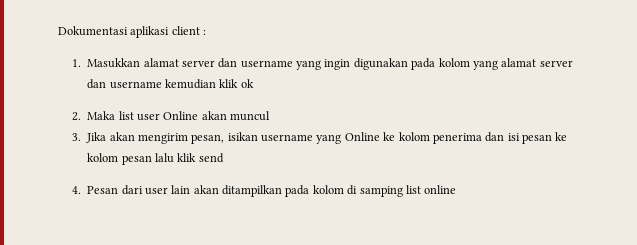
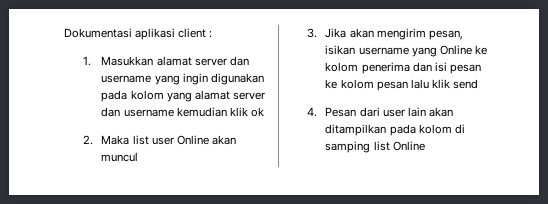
[424,185,457,194] online -> [392,141,425,151] Online

